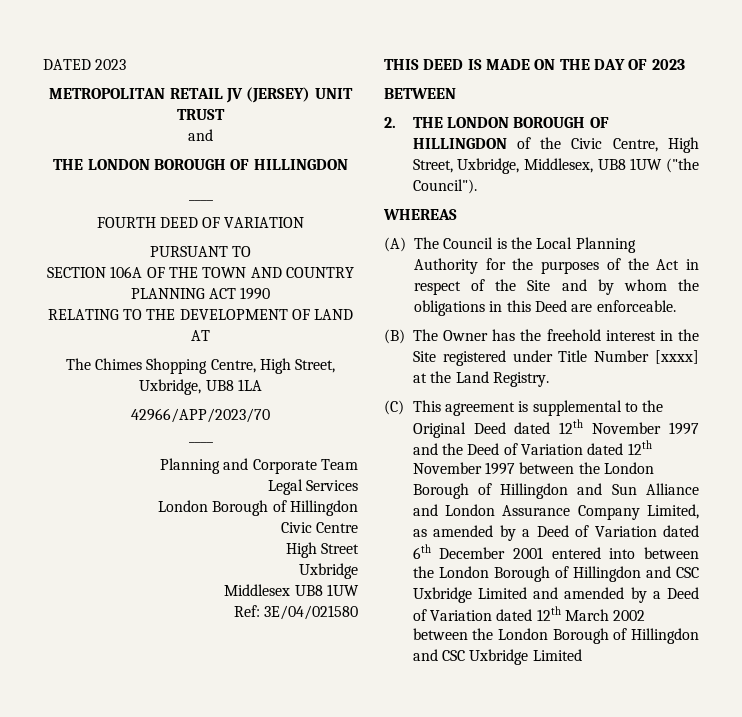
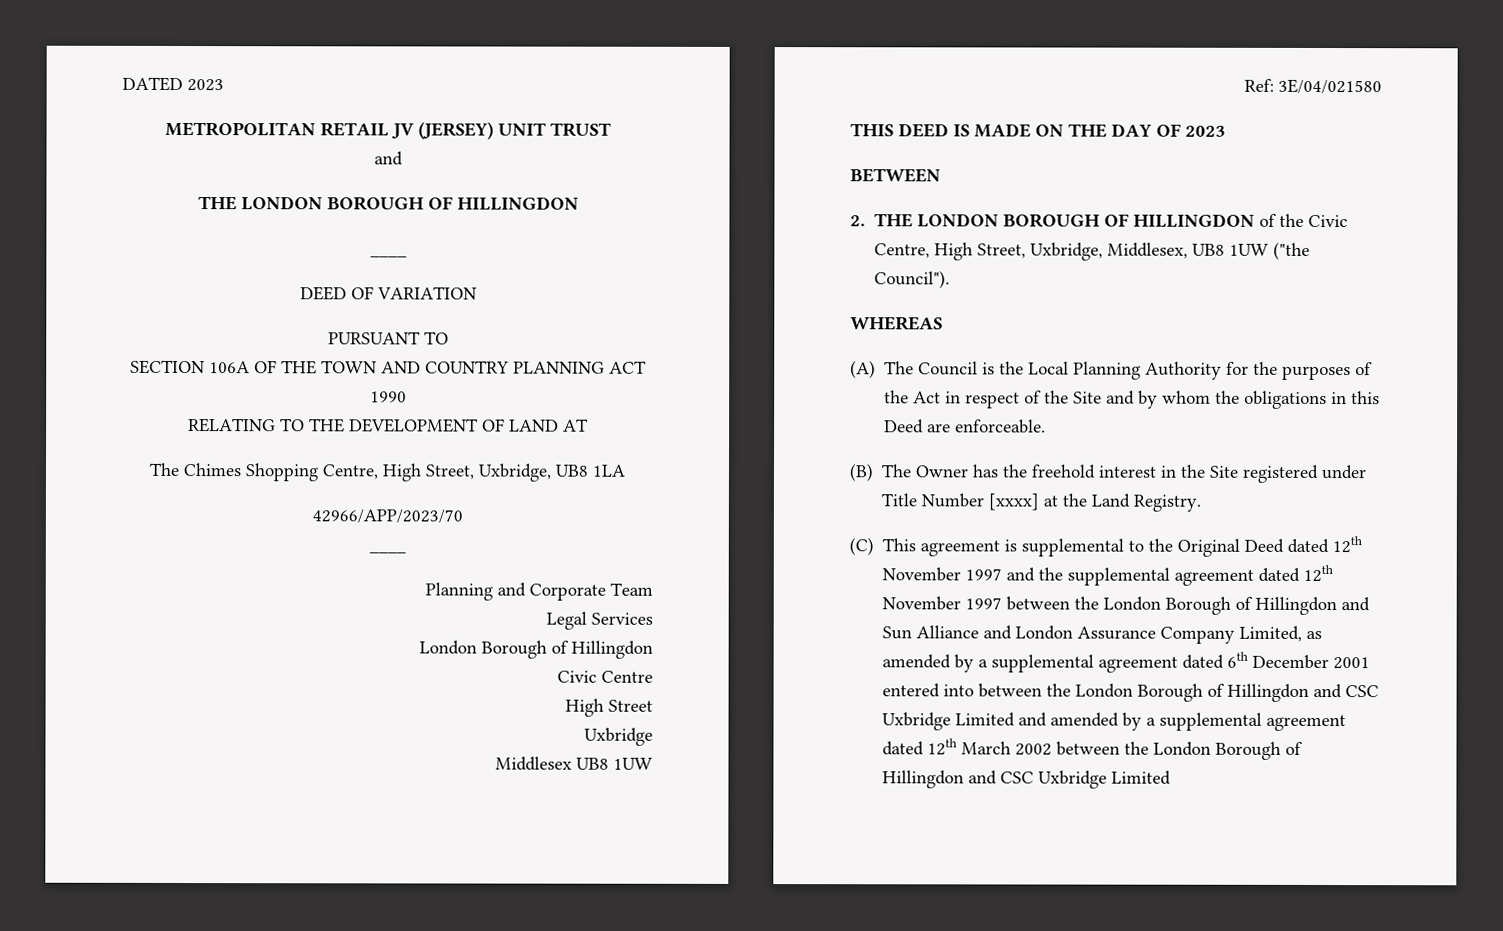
[96,217,156,228] FOURTH -> (407, 256) none
[467,443,584,455] Deed of Variation -> [1067,567,1255,586] supplemental agreement
[536,525,657,537] Deed of Variation -> [991,654,1179,673] supplemental agreement
[667,587,699,599] [412,609,493,621] Deed of Variation -> [1159,712,1347,732] supplemental agreement

